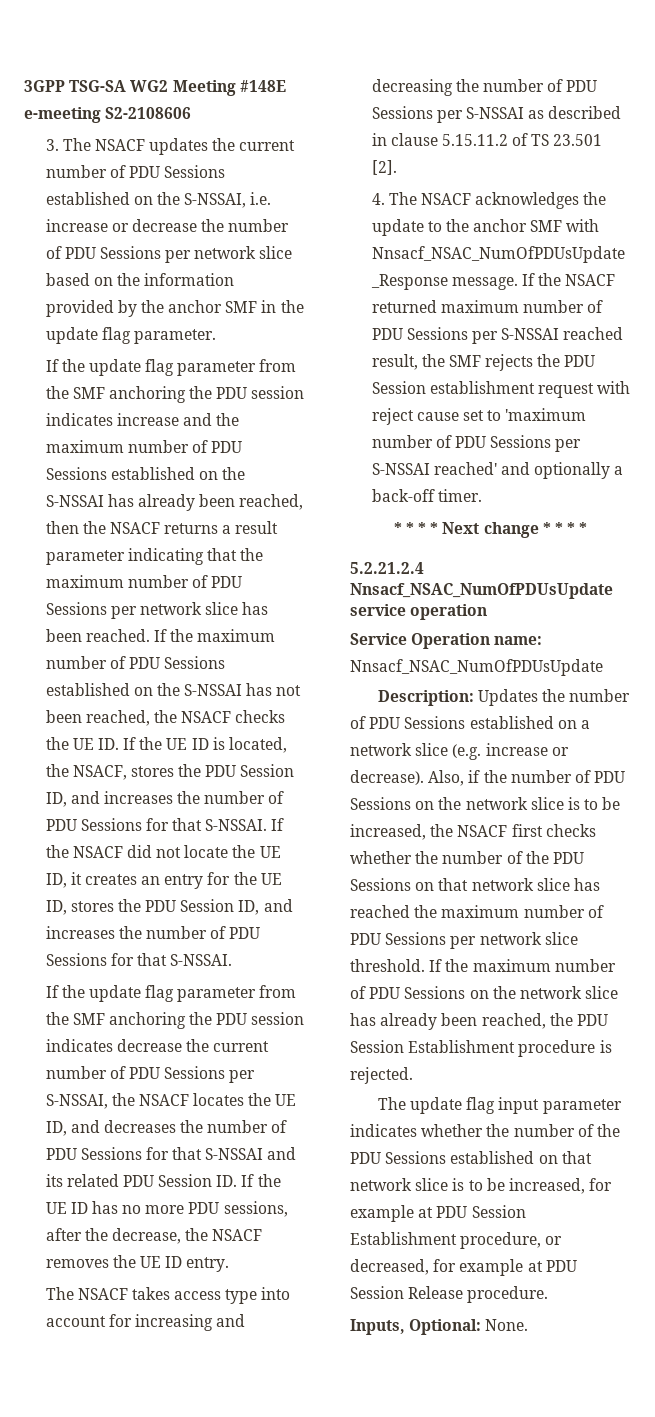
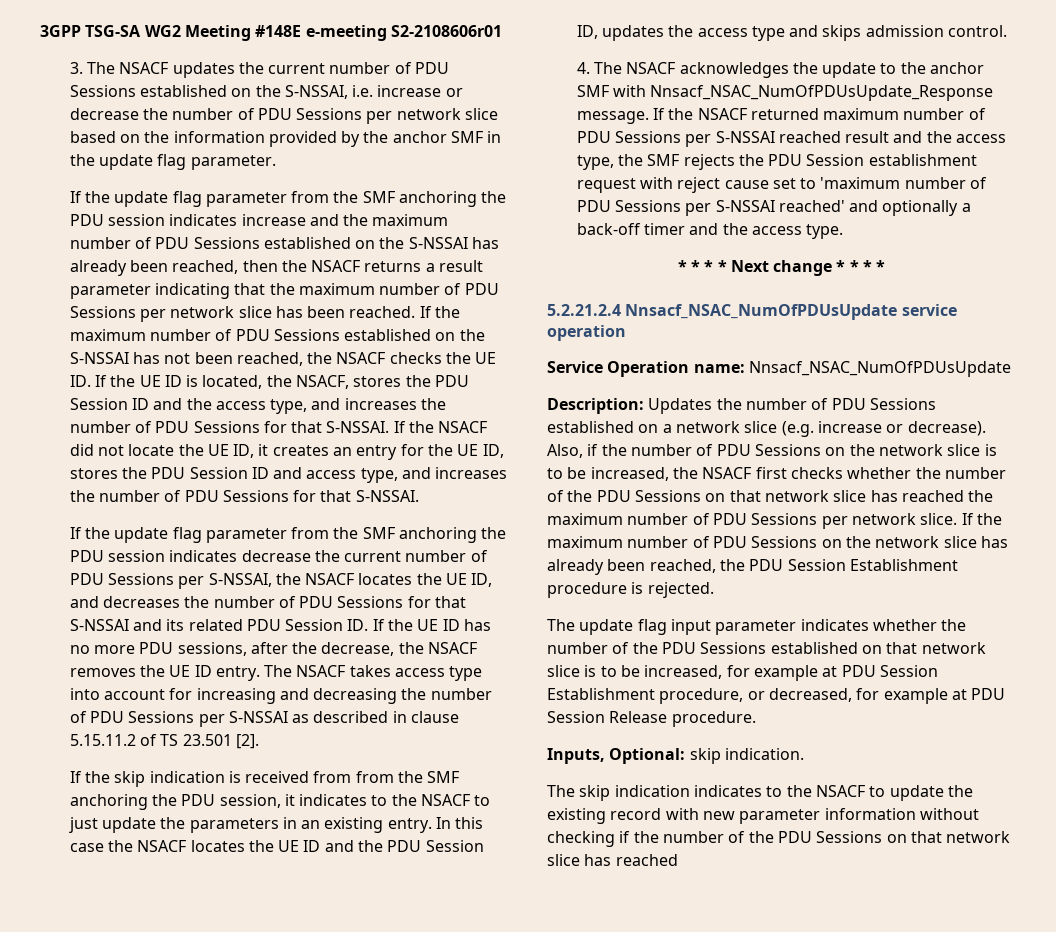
[105,107,192,119] S2-2108606 -> [390,25,502,37] S2-2108606r01
[45,792,67,807] ID, -> [131,398,308,414] ID and the access type,
[238,900,260,915] ID, -> [251,467,398,483] ID and access type,
(230, 1264) // -> (260, 673) none
(397, 167) none -> [69,771,460,787] [69,794,491,810] [68,817,484,833] [69,840,484,852] [576,25,1008,41] // If the skip indication is received from from the SMF anchoring the PDU session, it indicates to the NSACF to just update the parameters in an existing entry. In this case the NSACF locates the UE ID and the PDU Session ID, updates the access type and skips admission control.
[371,354,418,370] result, -> [845,131,1007,143] [576,155,614,170] result and the access type,
[437,489,482,502] timer. -> [643,223,844,239] timer and the access type.
[544,932,578,945] [350,959,425,972] slice threshold. -> [920,513,958,525] slice.
[485,1319,529,1331] None. -> [689,748,804,764] [547,785,973,801] [547,808,979,824] [547,831,1011,847] [547,854,678,866] skip indication. // The skip indication indicates to the NSACF to update the existing record with new parameter information without checking if the number of the PDU Sessions on that network slice has reached

